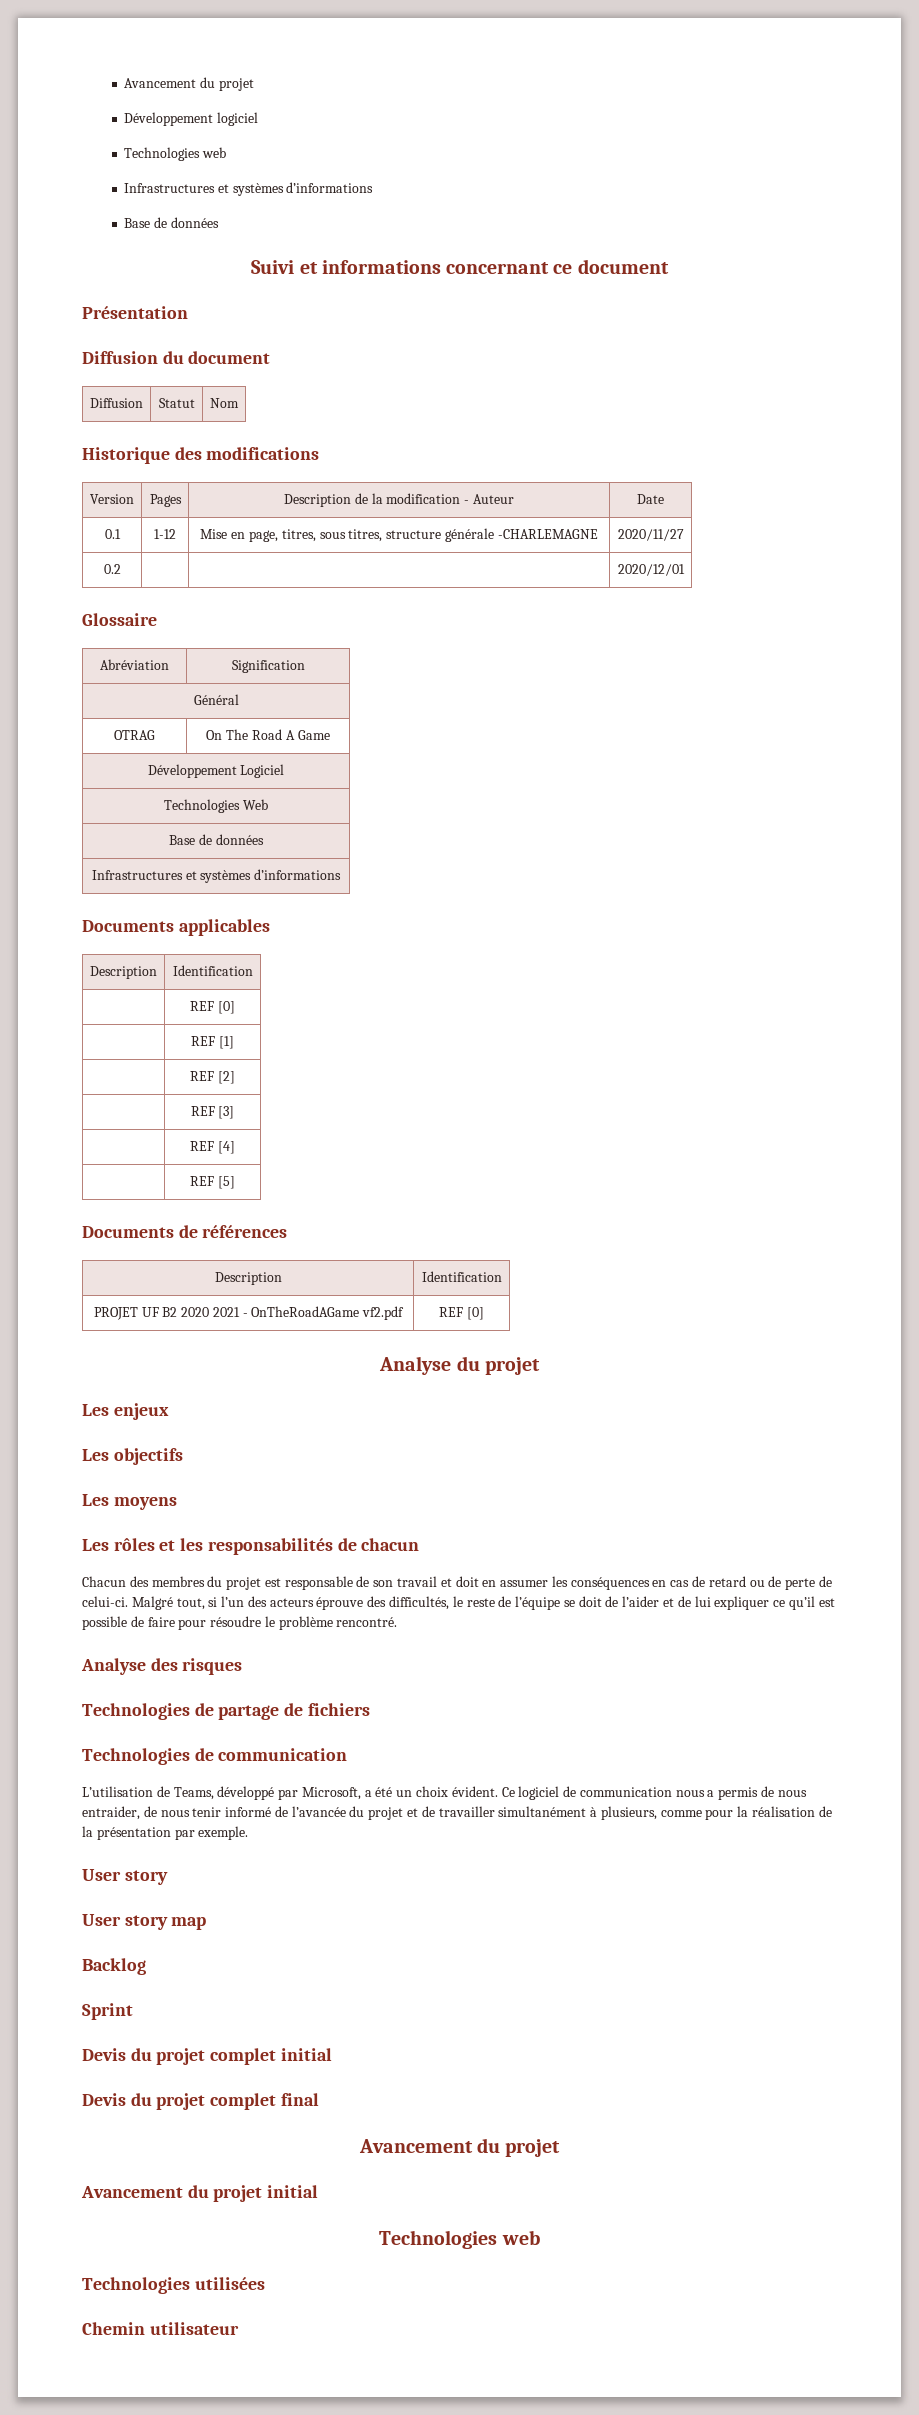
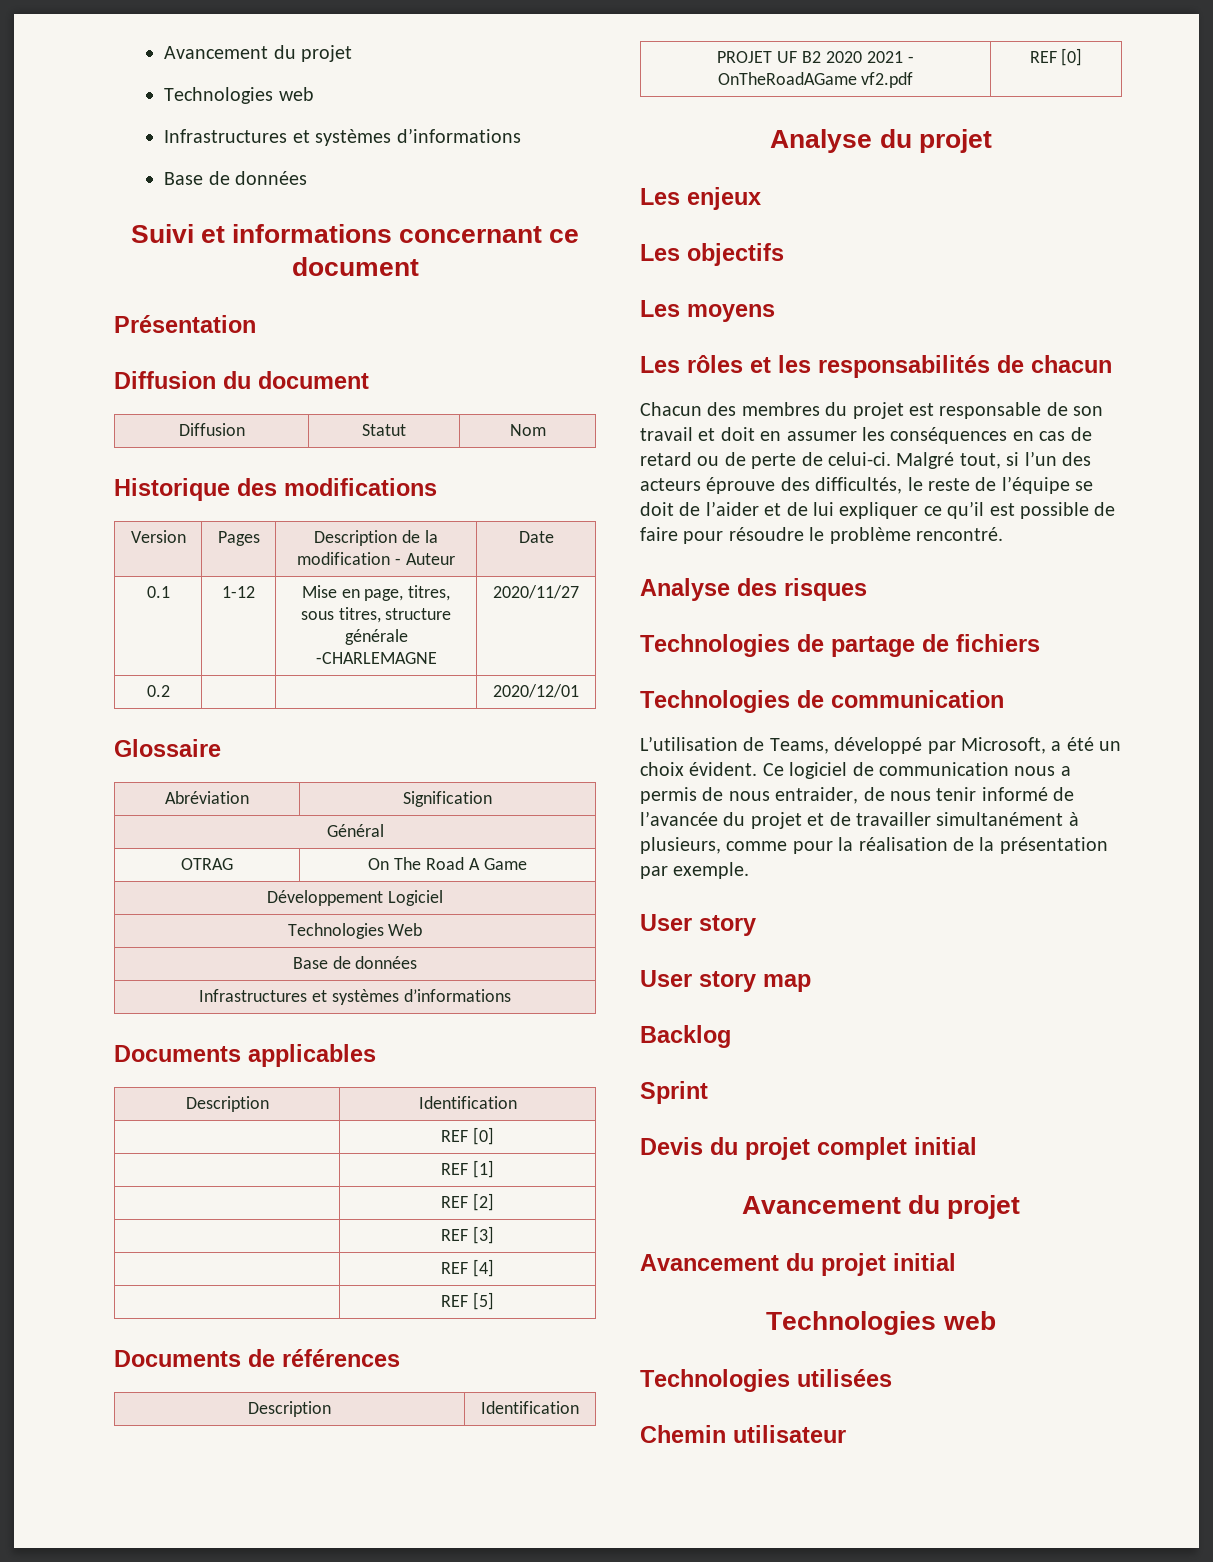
[124,77,254,91] [124,112,258,126] Avancement du projet // Développement logiciel -> [164,45,353,62] Avancement du projet
[82,2093,319,2110] // Devis du projet complet final -> (977, 1146) none

